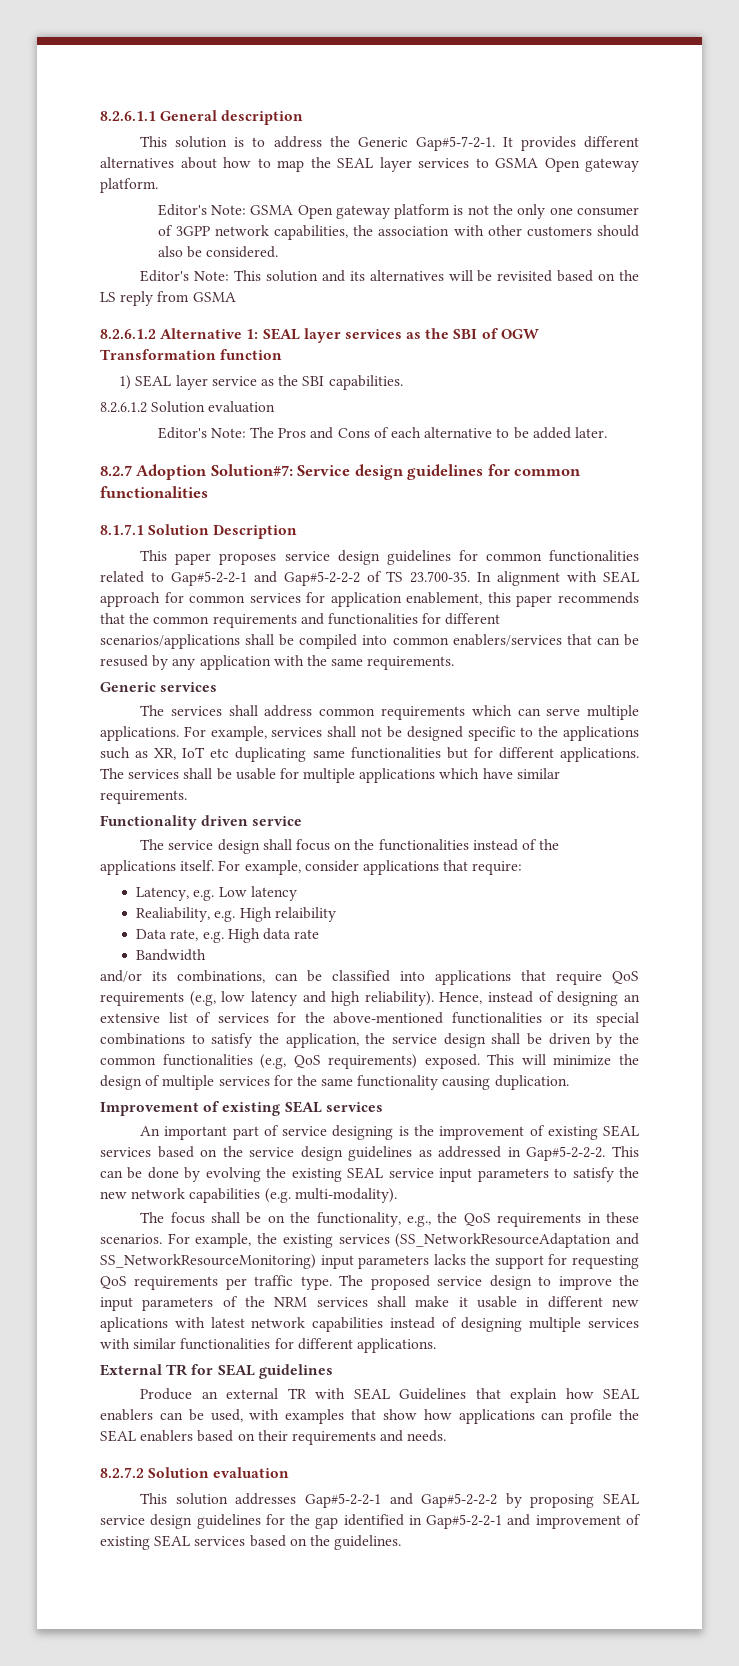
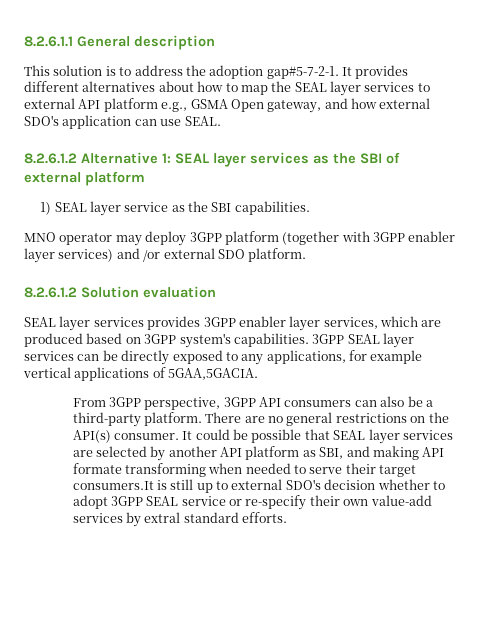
[357,136,495,151] Generic Gap#5-7-2-1. -> [209,65,339,79] adoption gap#5-7-2-1.
[495,158,639,172] [100,178,158,193] [157,204,639,219] [157,225,639,240] [157,246,279,258] [140,270,639,282] [100,291,236,306] GSMA Open gateway platform. // Editor's Note: GSMA Open gateway platform is not the only one consumer of 3GPP network capabilities, the association with other customers should also be considered. // Editor's Note: This solution and its alternatives will be revisited based on the LS reply from GSMA -> [24,98,431,113] [24,115,221,129] external API platform e.g., GSMA Open gateway, and how external SDO's application can use SEAL.
[500,329,539,339] [100,349,283,360] OGW Transformation function -> [24,171,145,186] external platform
[100,401,276,413] [157,427,607,439] [100,464,582,480] [100,486,208,498] [100,524,298,539] [140,550,639,565] [100,571,640,586] [100,592,639,607] [100,613,501,628] [100,634,640,649] [100,655,455,670] [100,682,218,692] [140,705,639,720] [100,726,639,741] [100,747,639,762] [100,768,560,783] [100,790,187,804] [100,815,303,830] [140,839,560,854] [100,860,523,875] [136,886,297,901] [136,907,336,922] [136,928,320,943] [136,949,207,961] [100,970,639,985] [100,991,640,1006] [100,1012,639,1027] [100,1033,640,1048] [100,1054,639,1069] [100,1075,569,1090] [100,1101,383,1116] [140,1125,639,1140] [100,1146,639,1161] [100,1167,639,1182] [100,1188,397,1203] [140,1212,639,1227] [100,1233,639,1248] [100,1254,639,1269] [100,1275,639,1290] [100,1296,639,1311] [100,1317,639,1332] [100,1338,436,1353] [100,1364,333,1379] [140,1388,639,1403] [100,1409,639,1424] [100,1430,447,1445] [100,1467,290,1478] [140,1493,639,1508] [100,1514,641,1529] [100,1535,402,1550] 8.2.6.1.2 Solution evaluation // Editor's Note: The Pros and Cons of each alternative to be added later. // 8.2.7 Adoption Solution#7: Service design guidelines for common functionalities // 8.1.7.1 Solution Description // This paper proposes service design guidelines for common functionalities related to Gap#5-2-2-1 and Gap#5-2-2-2 of TS 23.700-35. In alignment with SEAL approach for common services for application enablement, this paper recommends that the common requirements and functionalities for different scenarios/applications shall be compiled into common enablers/services that can be resused by any application with the same requirements. // Generic services // The services shall address common requirements which can serve multiple applications. For example, services shall not be designed specific to the applications such as XR, IoT etc duplicating same functionalities but for different applications. The services shall be usable for multiple applications which have similar requirements. // Functionality driven service // The service design shall focus on the functionalities instead of the applications itself. For example, consider applications that require: // Latency, e.g. Low latency // Realiability, e.g. High relaibility // Data rate, e.g. High data rate // Bandwidth // and/or its combinations, can be classified into applications that require QoS requirements (e.g, low latency and high reliability). Hence, instead of designing an extensive list of services for the above-mentioned functionalities or its special combinations to satisfy the application, the service design shall be driven by the common functionalities (e.g, QoS requirements) exposed. This will minimize the design of multiple services for the same functionality causing duplication. // Improvement of existing SEAL services // An important part of service designing is the improvement of existing SEAL services based on the service design guidelines as addressed in Gap#5-2-2-2. This can be done by evolving the existing SEAL service input parameters to satisfy the new network capabilities (e.g. multi-modality). // The focus shall be on the functionality, e.g., the QoS requirements in these scenarios. For example, the existing services (SS_NetworkResourceAdaptation and SS_NetworkResourceMonitoring) input parameters lacks the support for requesting QoS requirements per traffic type. The proposed service design to improve the input parameters of the NRM services shall make it usable in different new aplications with latest network capabilities instead of designing multiple services with similar functionalities for different applications. // External TR for SEAL guidelines // Produce an external TR with SEAL Guidelines that explain how SEAL enablers can be used, with examples that show how applications can profile the SEAL enablers based on their requirements and needs. // 8.2.7.2 Solution evaluation // This solution addresses Gap#5-2-2-1 and Gap#5-2-2-2 by proposing SEAL service design guidelines for the gap identified in Gap#5-2-2-1 and improvement of existing SEAL services based on the guidelines. -> [24,231,456,246] [24,248,307,263] [24,286,216,298] [24,316,442,331] [24,333,414,348] [24,350,423,365] [23,367,259,381] [72,396,433,410] [72,412,449,427] [72,429,453,444] [72,446,445,461] [72,463,417,477] [72,479,445,493] [72,495,432,510] [72,512,288,527] MNO operator may deploy 3GPP platform (together with 3GPP enabler layer services) and /or external SDO platform. // 8.2.6.1.2 Solution evaluation // SEAL layer services provides 3GPP enabler layer services, which are produced based on 3GPP system's capabilities. 3GPP SEAL layer services can be directly exposed to any applications, for example vertical applications of 5GAA,5GACIA. // From 3GPP perspective, 3GPP API consumers can also be a third-party platform. There are no general restrictions on the API(s) consumer. It could be possible that SEAL layer services are selected by another API platform as SBI, and making API formate transforming when needed to serve their target consumers.It is still up to external SDO's decision whether to adopt 3GPP SEAL service or re-specify their own value-add services by extral standard efforts.

